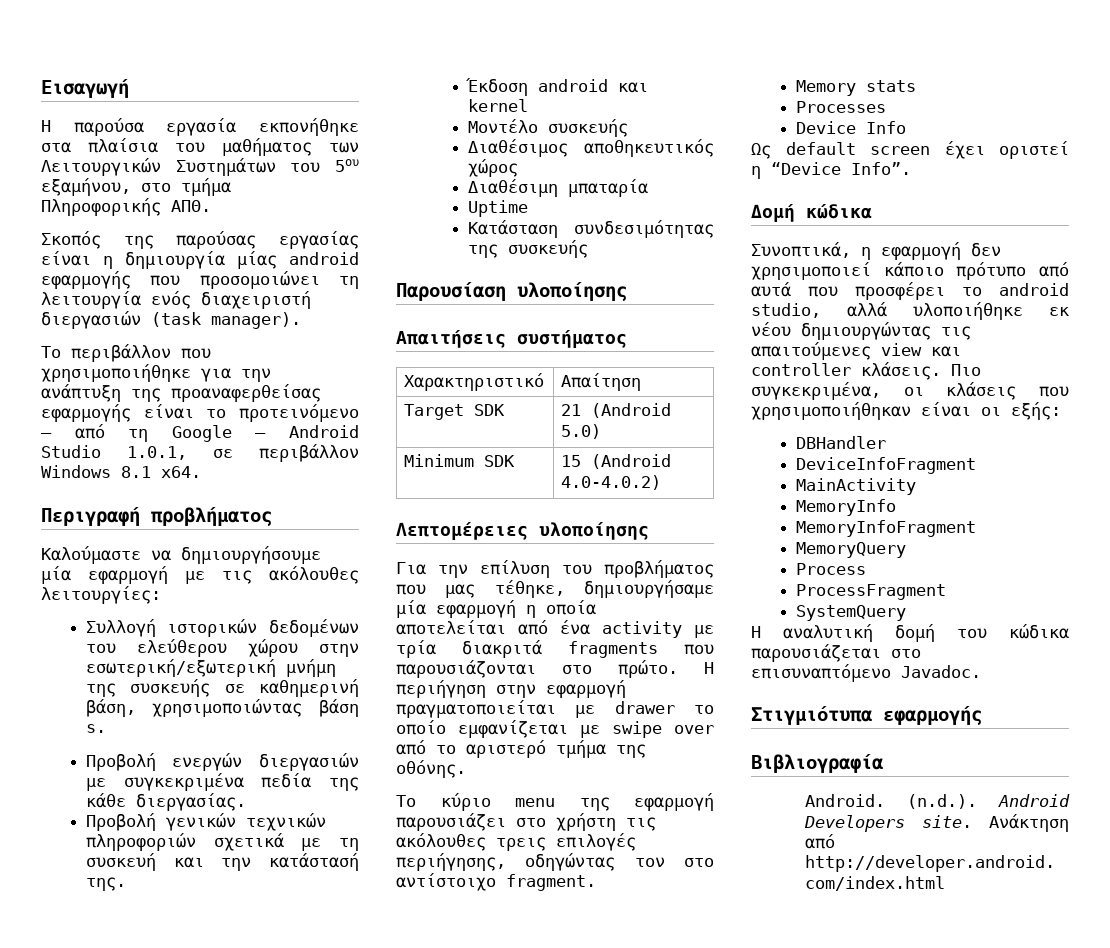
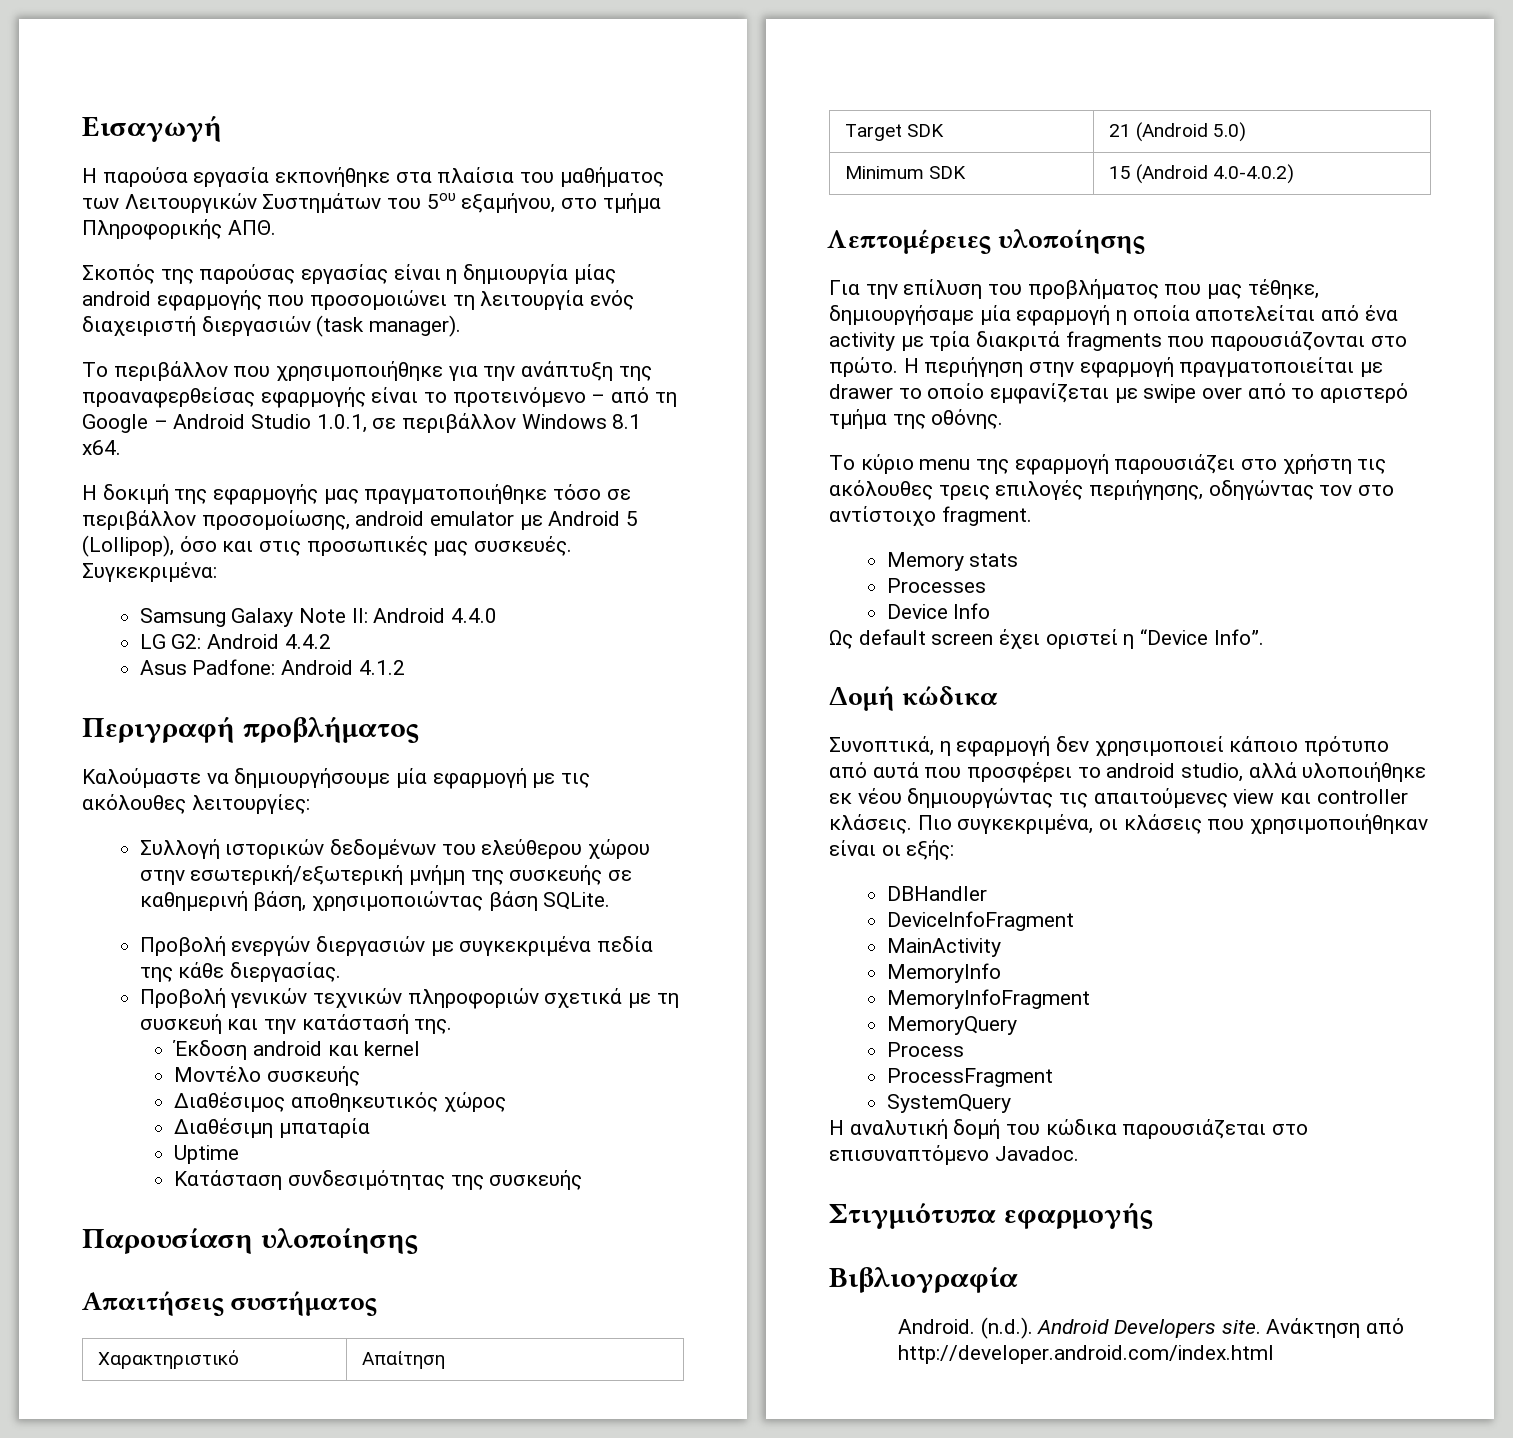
(201, 472) none -> [82,484,631,505] [82,510,639,530] [82,535,573,557] [82,562,217,582] [139,608,497,627] [139,634,331,649] [139,659,405,675] // Η δοκιμή της εφαρμογής μας πραγματοποιήθηκε τόσο σε περιβάλλον προσομοίωσης, android emulator με Android 5 (Lollipop), όσο και στις προσωπικές μας συσκευές. Συγκεκριμένα: // Samsung Galaxy Note II: Android 4.4.0 // LG G2: Android 4.4.2 // Asus Padfone: Android 4.1.2
[85,724,106,733] s. -> [543,892,611,910] SQLite.

